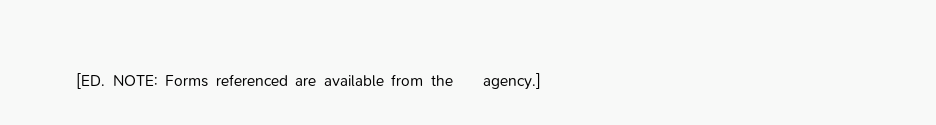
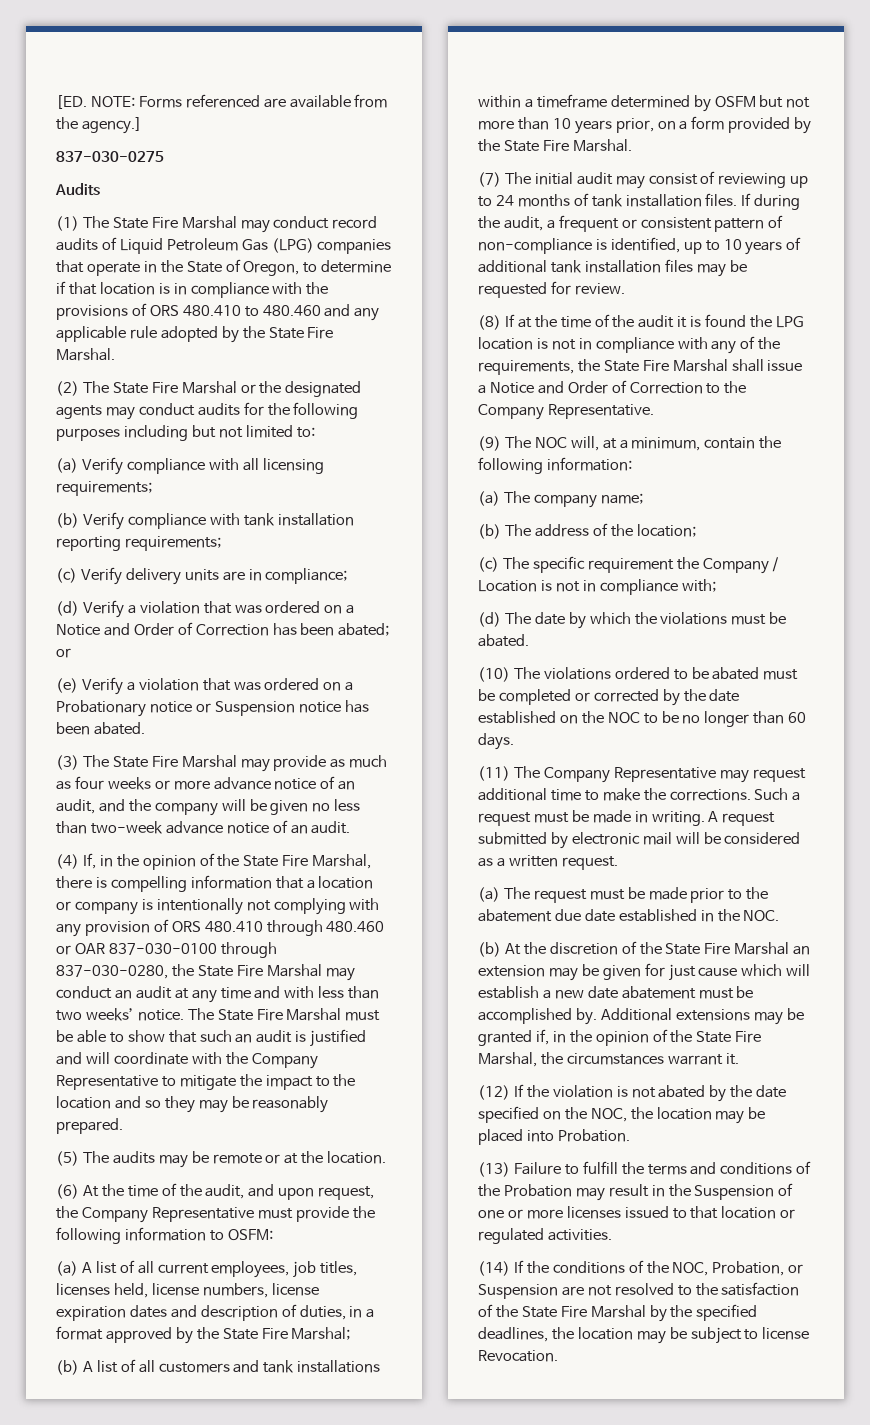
(541, 81) none -> [56,151,164,162] [55,183,100,196] [56,216,378,233] [56,237,392,254] [56,259,392,276] [56,281,329,298] [56,303,380,321] [56,326,334,343] [56,348,115,361] [56,381,362,397] [56,402,359,420] [56,425,315,441] [56,457,324,475] [56,481,152,496] [56,512,354,530] [56,536,221,551] [56,567,348,585] [56,600,355,618] [56,622,390,636] [56,648,71,658] [56,677,354,695] [56,700,369,717] [56,722,145,735] [56,755,388,772] [56,776,356,790] [56,799,361,816] [56,820,351,834] [56,853,372,870] [56,875,374,892] [56,898,380,915] [56,919,385,937] [56,942,277,958] [56,964,355,981] [56,986,380,1003] [56,1008,381,1021] [56,1029,367,1047] [56,1052,318,1069] [56,1074,356,1090] [56,1096,329,1113] [56,1118,123,1134] [56,1151,387,1168] [56,1183,375,1200] [56,1206,375,1223] [56,1227,273,1244] [56,1260,358,1278] [56,1283,319,1298] [56,1304,375,1321] [56,1326,351,1344] [56,1359,381,1375] [478,94,811,112] [478,116,812,134] [478,139,632,152] [478,171,809,189] [478,193,801,210] [478,215,784,232] [478,237,802,255] [478,259,747,277] [478,281,625,298] [478,314,804,330] [478,336,781,354] [478,359,803,375] [478,380,747,394] [478,404,654,420] [478,436,782,451] [478,457,632,474] [478,491,643,508] [478,523,696,539] [478,556,780,574] [478,579,716,595] [478,612,787,629] [478,634,529,647] [478,667,799,682] [478,689,740,706] [478,711,807,727] [478,733,514,750] [478,766,806,783] [478,788,801,801] [478,810,776,826] [478,832,801,849] [478,855,618,870] [478,887,769,903] [478,909,780,922] [478,941,811,957] [478,963,811,981] [478,986,754,999] [478,1008,804,1025] [478,1029,762,1046] [478,1052,739,1067] [478,1084,787,1102] [478,1106,766,1124] [478,1129,630,1145] [478,1161,812,1177] [478,1183,794,1201] [478,1206,796,1219] [478,1228,612,1244] [478,1260,804,1276] [478,1282,800,1299] [478,1304,758,1322] [478,1327,810,1344] [478,1350,558,1362] // 837-030-0275 // Audits // (1) The State Fire Marshal may conduct record audits of Liquid Petroleum Gas (LPG) companies that operate in the State of Oregon, to determine if that location is in compliance with the provisions of ORS 480.410 to 480.460 and any applicable rule adopted by the State Fire Marshal. // (2) The State Fire Marshal or the designated agents may conduct audits for the following purposes including but not limited to: // (a) Verify compliance with all licensing requirements; // (b) Verify compliance with tank installation reporting requirements; // (c) Verify delivery units are in compliance; // (d) Verify a violation that was ordered on a Notice and Order of Correction has been abated; or // (e) Verify a violation that was ordered on a Probationary notice or Suspension notice has been abated. // (3) The State Fire Marshal may provide as much as four weeks or more advance notice of an audit, and the company will be given no less than two-week advance notice of an audit. // (4) If, in the opinion of the State Fire Marshal, there is compelling information that a location or company is intentionally not complying with any provision of ORS 480.410 through 480.460 or OAR 837-030-0100 through 837-030-0280, the State Fire Marshal may conduct an audit at any time and with less than two weeks’ notice. The State Fire Marshal must be able to show that such an audit is justified and will coordinate with the Company Representative to mitigate the impact to the location and so they may be reasonably prepared. // (5) The audits may be remote or at the location. // (6) At the time of the audit, and upon request, the Company Representative must provide the following information to OSFM: // (a) A list of all current employees, job titles, licenses held, license numbers, license expiration dates and description of duties, in a format approved by the State Fire Marshal; // (b) A list of all customers and tank installations within a timeframe determined by OSFM but not more than 10 years prior, on a form provided by the State Fire Marshal. // (7) The initial audit may consist of reviewing up to 24 months of tank installation files. If during the audit, a frequent or consistent pattern of non-compliance is identified, up to 10 years of additional tank installation files may be requested for review. // (8) If at the time of the audit it is found the LPG location is not in compliance with any of the requirements, the State Fire Marshal shall issue a Notice and Order of Correction to the Company Representative. // (9) The NOC will, at a minimum, contain the following information: // (a) The company name; // (b) The address of the location; // (c) The specific requirement the Company / Location is not in compliance with; // (d) The date by which the violations must be abated. // (10) The violations ordered to be abated must be completed or corrected by the date established on the NOC to be no longer than 60 days. // (11) The Company Representative may request additional time to make the corrections. Such a request must be made in writing. A request submitted by electronic mail will be considered as a written request. // (a) The request must be made prior to the abatement due date established in the NOC. // (b) At the discretion of the State Fire Marshal an extension may be given for just cause which will establish a new date abatement must be accomplished by. Additional extensions may be granted if, in the opinion of the State Fire Marshal, the circumstances warrant it. // (12) If the violation is not abated by the date specified on the NOC, the location may be placed into Probation. // (13) Failure to fulfill the terms and conditions of the Probation may result in the Suspension of one or more licenses issued to that location or regulated activities. // (14) If the conditions of the NOC, Probation, or Suspension are not resolved to the satisfaction of the State Fire Marshal by the specified deadlines, the location may be subject to license Revocation.

